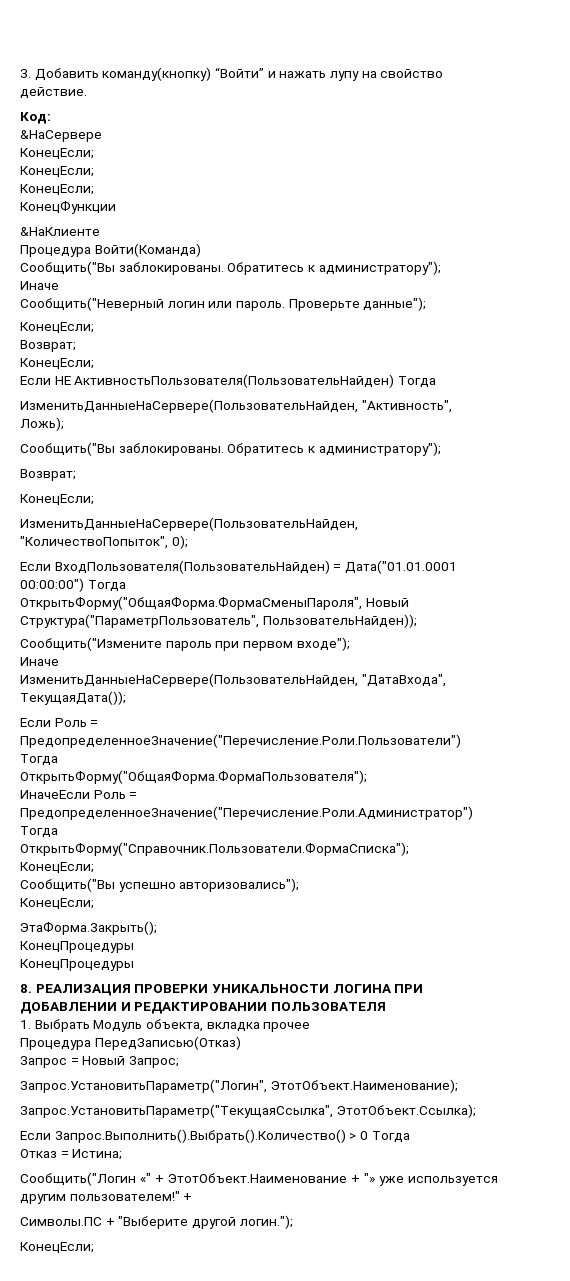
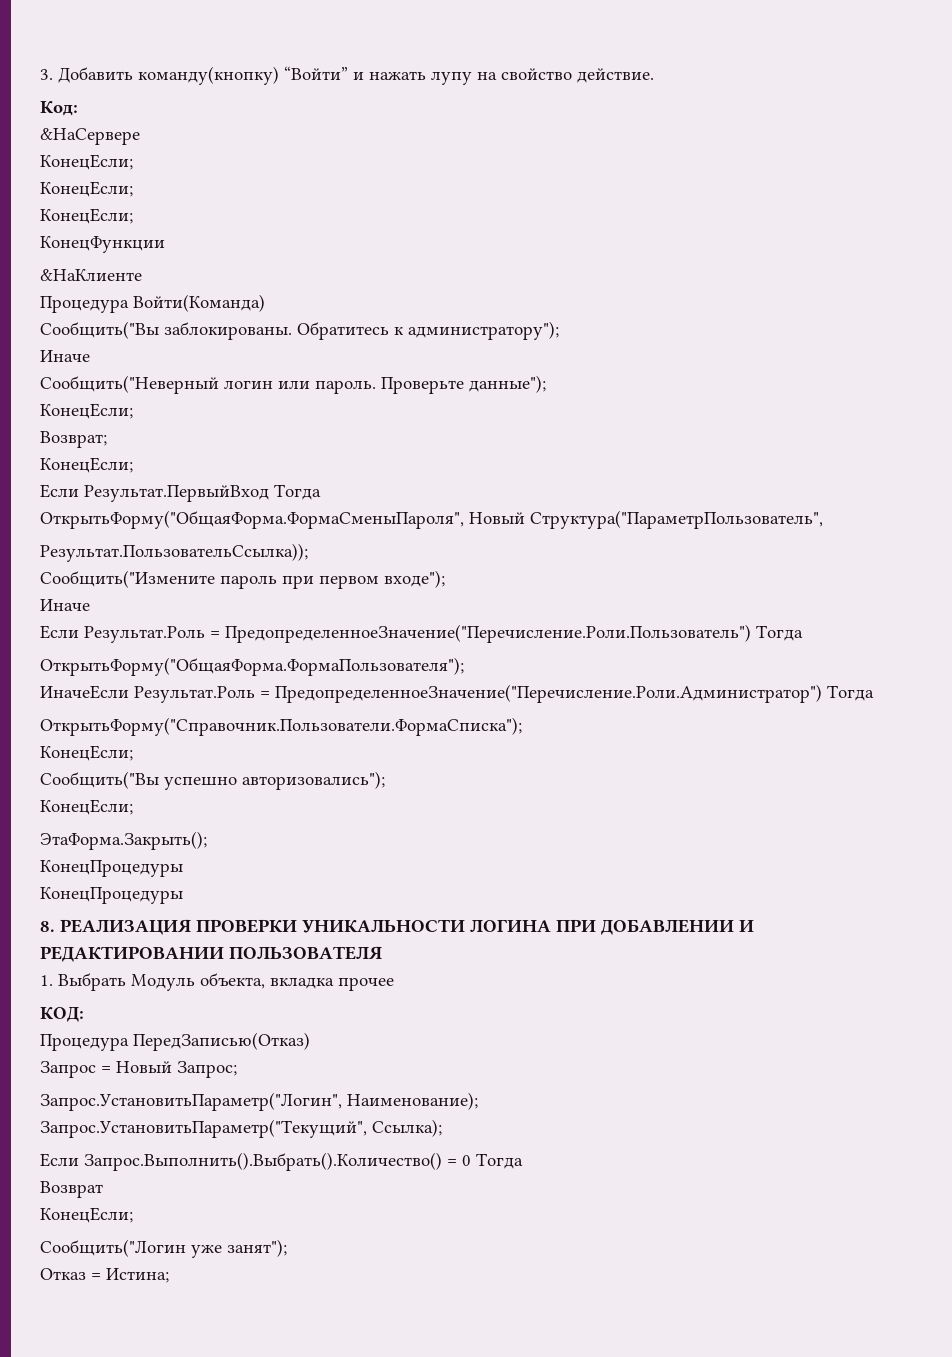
[54,374,436,388] [20,399,452,413] [20,417,64,431] [20,442,441,456] [20,469,76,481] [20,494,94,506] [20,517,358,531] [20,535,188,549] [20,560,457,574] [20,578,84,592] НЕ АктивностьПользователя(ПользовательНайден) Тогда // ИзменитьДанныеНаСервере(ПользовательНайден, "Активность", Ложь); // Сообщить("Вы заблокированы. Обратитесь к администратору"); // Возврат; // КонецЕсли; // ИзменитьДанныеНаСервере(ПользовательНайден, "КоличествоПопыток", 0); // Если ВходПользователя(ПользовательНайден) = Дата("01.01.0001 00:00:00") -> [84,485,269,502] Результат.ПервыйВход
[262,614,417,628] ПользовательНайден)); -> [40,543,308,562] // Результат.ПользовательСсылка));
[20,673,446,687] [20,691,126,705] [20,718,99,727] [20,734,461,748] ИзменитьДанныеНаСервере(ПользовательНайден, "ДатаВхода", ТекущаяДата()); // Если Роль = ПредопределенноеЗначение("Перечисление.Роли.Пользователи") -> [40,624,751,643] Если Результат.Роль = ПредопределенноеЗначение("Перечисление.Роли.Пользователь")
[93,790,126,799] Роль -> [134,686,255,703] Результат.Роль
(311, 1027) none -> [40,1007,84,1022] // КОД:
[270,1079,458,1093] [20,1104,476,1118] ЭтотОбъект.Наименование); // Запрос.УстановитьПараметр("ТекущаяСсылка", ЭтотОбъект.Ссылка); -> [347,1092,478,1110] [40,1119,442,1138] Наименование); // Запрос.УстановитьПараметр("Текущий", Ссылка);
[349,1133,357,1140] > -> [447,1159,457,1166] =
[20,1149,123,1160] [20,1172,498,1186] [20,1191,193,1204] [20,1215,293,1229] [20,1242,94,1254] Отказ = Истина; // Сообщить("Логин «" + ЭтотОбъект.Наименование + "» уже используется другим пользователем!" + // Символы.ПС + "Выберите другой логин."); // КонецЕсли; -> [40,1181,103,1198] [40,1207,133,1223] [40,1239,287,1258] [40,1268,169,1283] Возврат // КонецЕсли; // Сообщить("Логин уже занят"); // Отказ = Истина;

